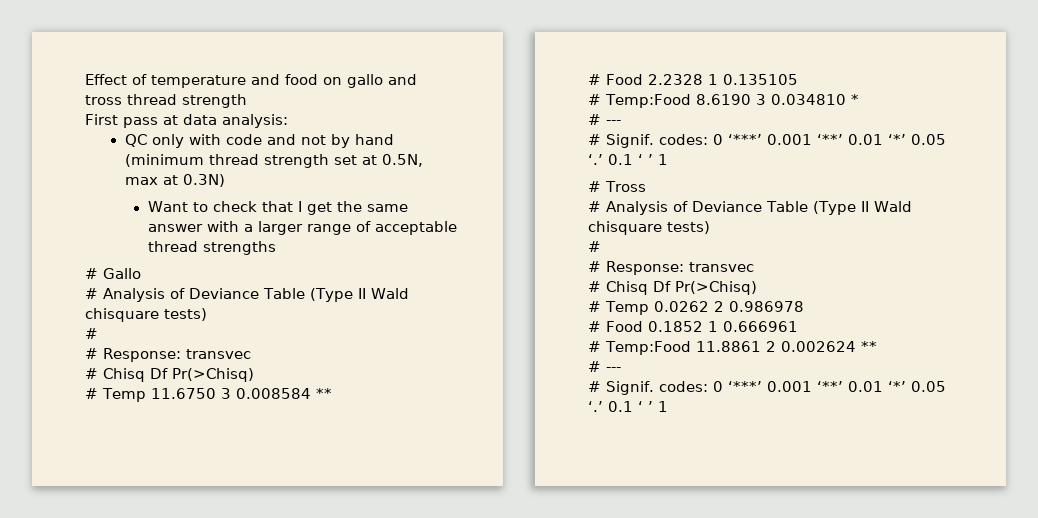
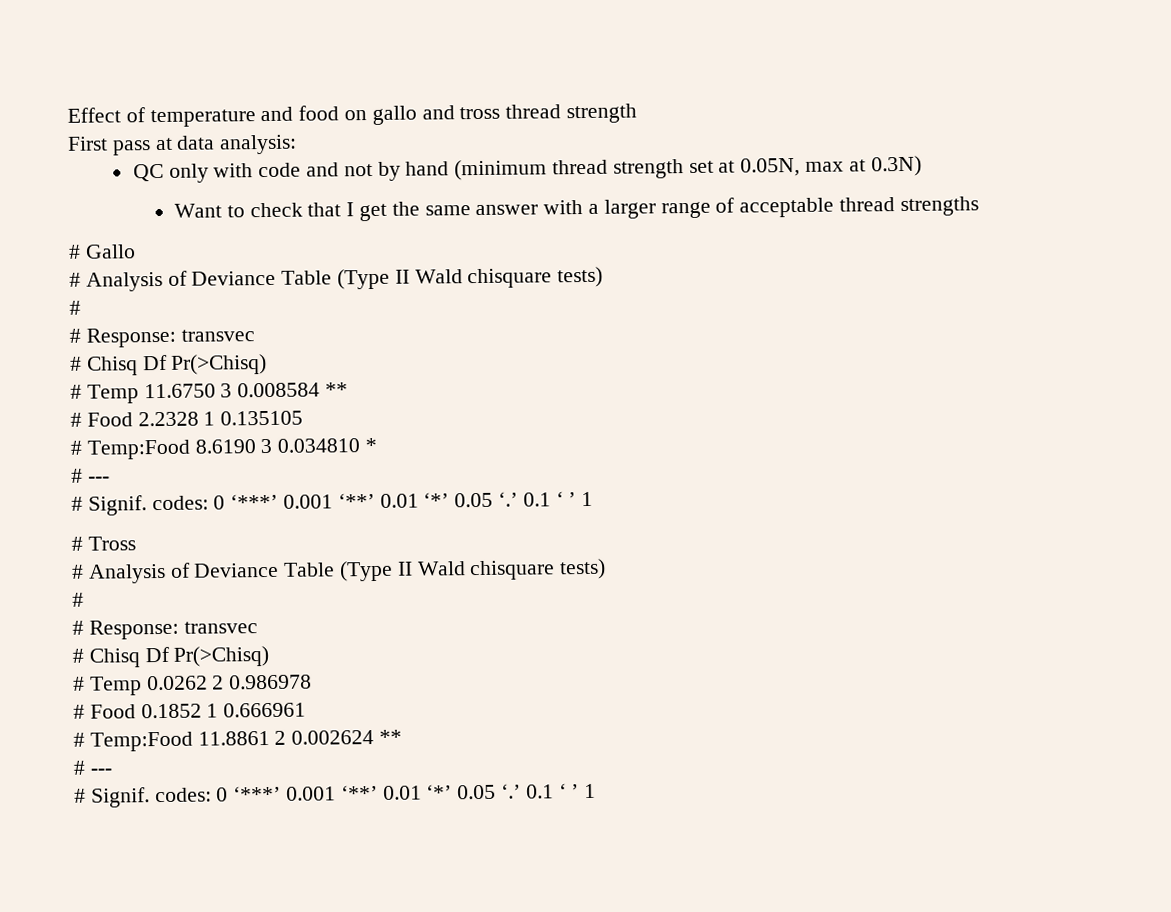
[381,154,423,167] 0.5N, -> [740,157,801,177] 0.05N,

